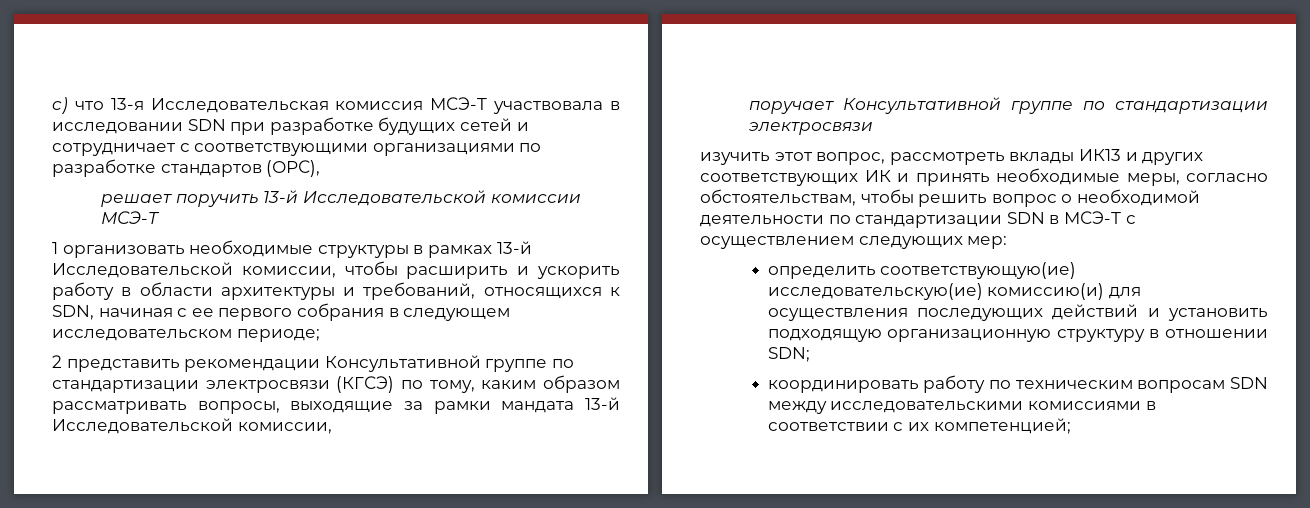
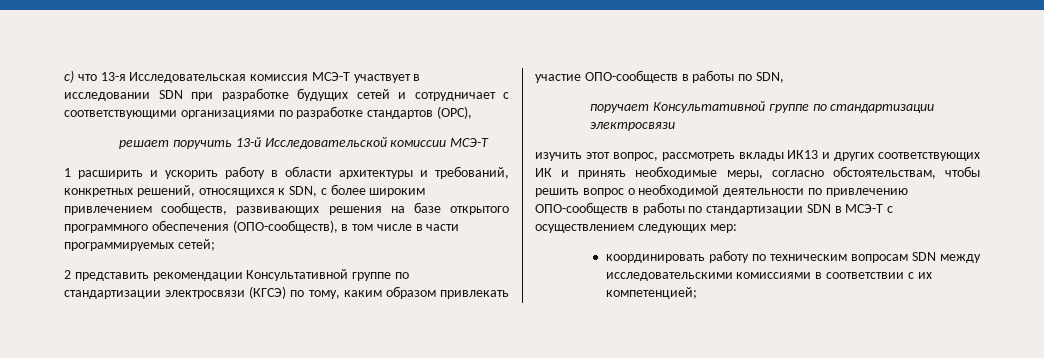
[493,101,604,114] участвовала -> [353,74,411,83] участвует
[62,240,532,258] [52,261,398,278] организовать необходимые структуры в рамках 13-й Исследовательской комиссии, чтобы -> (71, 172) none
(476, 291) none -> [64,185,195,197] конкретных решений,
[98,303,511,321] [52,329,320,342] начиная с ее первого собрания в следующем исследовательском периоде; -> [320,184,426,197] [64,202,510,215] [64,220,460,233] [64,239,215,251] с более широким привлечением сообществ, развивающих решения на базе открытого программного обеспечения (ОПО-сообществ), в том числе в части программируемых сетей;
[52,397,621,414] [52,418,332,434] рассматривать вопросы, выходящие за рамки мандата 13-й Исследовательской комиссии, -> [439,290,509,299] [535,70,784,83] привлекать участие ОПО-сообществ в работы по SDN,
(851, 219) none -> [825,188,908,197] [535,202,703,215] привлечению ОПО-сообществ в работы по
[767,262,1077,279] [767,283,1142,300] [767,304,1268,321] [767,329,1268,342] [767,347,810,362] // определить соответствующую(ие) исследовательскую(ие) комиссию(и) для осуществления последующих действий и установить подходящую организационную структуру в отношении SDN; -> (737, 228) none

